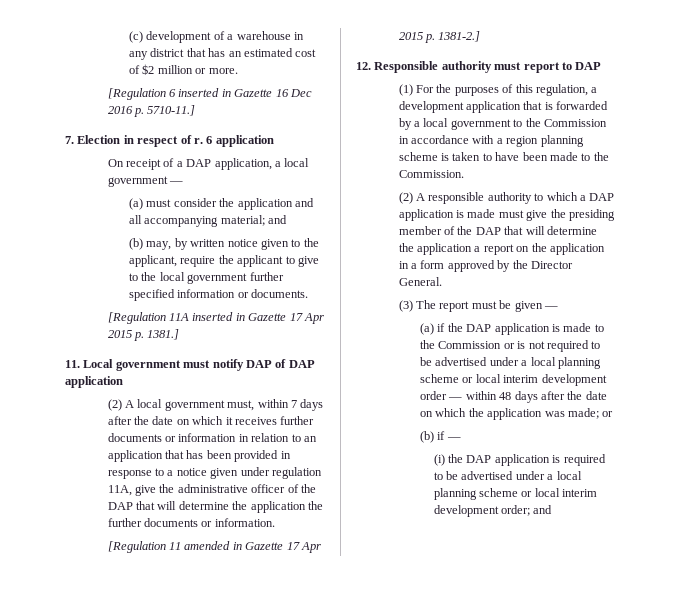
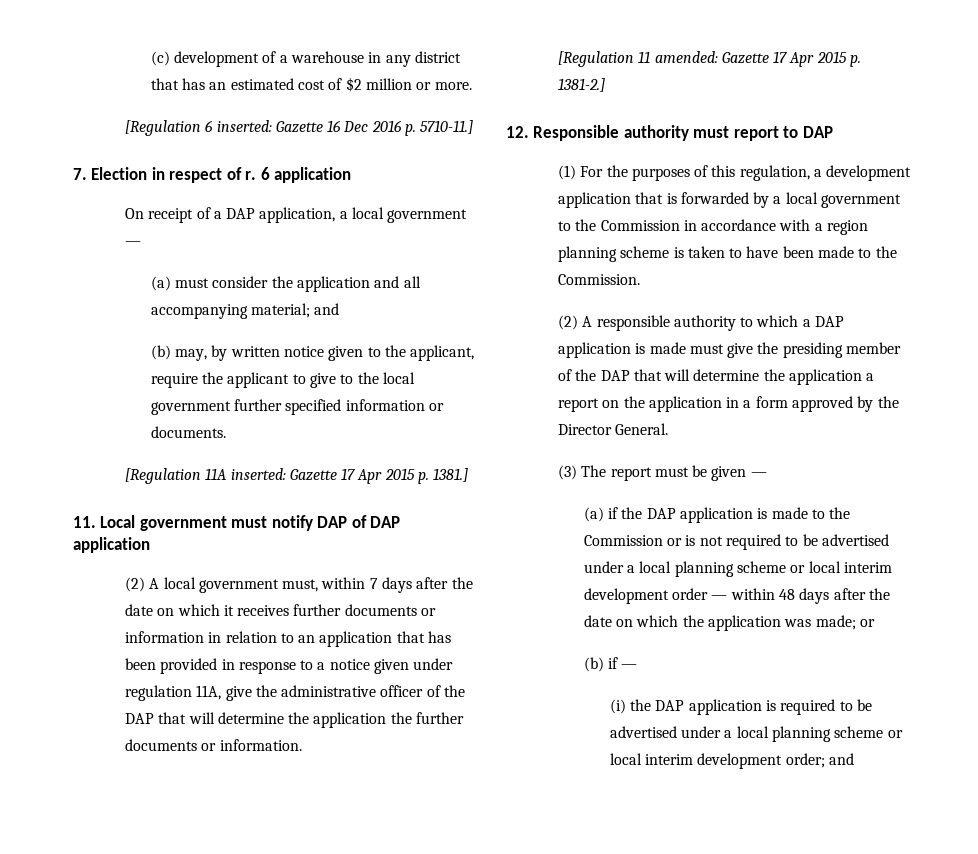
[178,88,231,97] inserted in -> [216,120,272,132] inserted:
[192,312,245,321] inserted in -> [230,468,286,480] inserted:
[184,541,242,550] amended in -> [654,51,718,63] amended:

